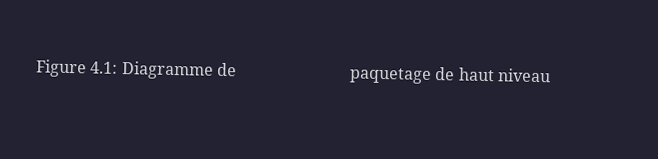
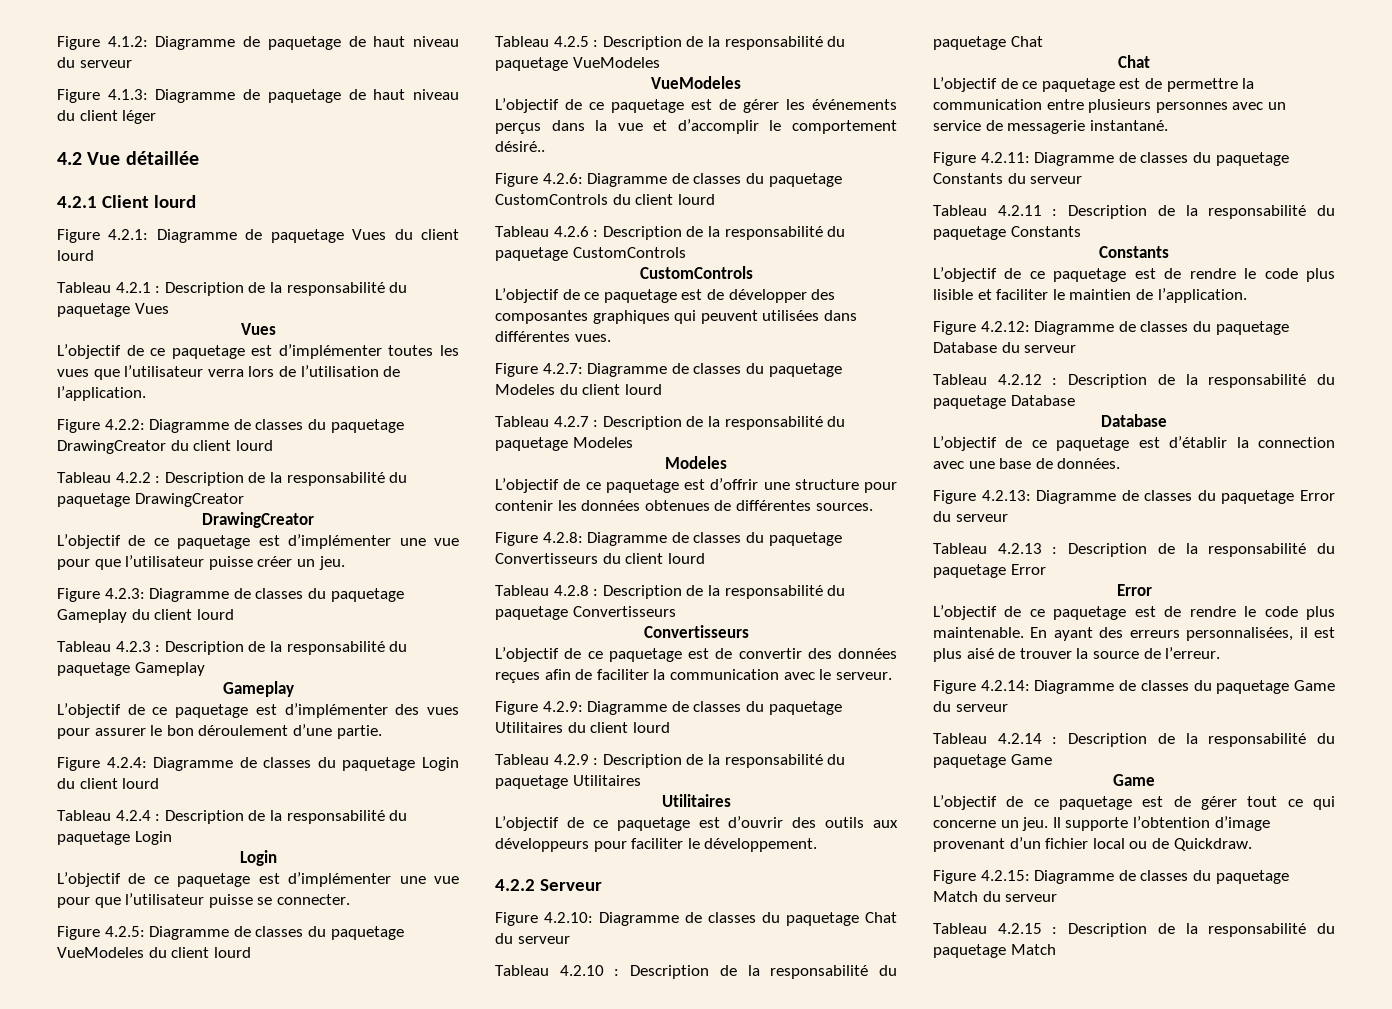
[36,59,551,84] Figure 4.1: Diagramme de paquetage de haut niveau -> [57,36,460,50] [57,57,132,68] [57,89,460,103] [57,110,157,124] [57,151,199,165] [57,195,196,208] [57,229,459,243] [57,250,94,261] [57,282,408,296] [57,303,169,317] [240,323,276,335] [57,344,459,359] [57,365,401,380] [57,386,146,401] [57,419,404,433] [57,440,273,454] [57,472,408,486] [57,493,244,507] [202,512,314,528] [57,534,459,549] [57,555,345,570] [57,588,404,602] [57,609,234,623] [57,641,408,655] [57,662,205,676] [222,681,294,697] [57,703,460,718] [57,724,382,739] [57,757,459,771] [57,778,160,789] [57,810,408,824] [57,831,172,845] [239,850,277,866] [57,872,459,887] [57,893,350,908] [57,926,404,940] [57,947,251,958] [495,36,846,50] [495,57,660,71] [651,76,741,89] [495,98,897,113] [495,119,897,134] [495,141,545,152] [495,173,842,187] [495,194,715,205] [495,226,846,240] [495,247,686,261] [639,266,753,279] [495,288,836,303] [495,310,857,324] [495,331,611,342] [495,363,842,377] [495,384,662,395] [495,416,846,430] [495,437,633,451] [665,456,727,469] [495,478,897,493] [495,500,873,511] [495,532,842,546] [495,553,705,564] [495,585,846,599] [495,606,676,620] [643,625,749,638] [495,647,897,662] [495,669,892,683] [495,701,842,715] [495,722,670,733] [495,754,846,768] [495,775,641,789] [661,794,731,807] [495,816,898,831] [495,838,818,852] [495,879,602,891] [495,912,897,926] [495,933,570,944] [495,965,897,979] [933,36,1043,50] [1118,55,1150,68] [933,77,1255,92] [933,99,1286,113] [933,120,1168,134] [933,152,1289,166] [933,173,1083,184] [933,205,1335,219] [933,226,1081,240] [1099,246,1169,258] [933,267,1335,282] [933,288,1247,303] [933,321,1289,335] [933,342,1077,353] [933,374,1335,388] [933,395,1075,409] [1101,414,1167,427] [933,436,1335,451] [933,458,1121,469] [933,490,1335,504] [933,511,1008,522] [933,543,1335,557] [933,564,1046,578] [1116,584,1152,596] [933,605,1335,620] [933,627,1335,641] [933,647,1221,662] [933,680,1335,694] [933,701,1008,712] [933,733,1335,747] [933,754,1052,768] [1113,774,1155,786] [933,795,1335,810] [933,816,1270,831] [933,837,1252,852] [933,870,1289,884] [933,891,1058,902] [933,923,1335,937] [933,944,1056,958] Figure 4.1.2: Diagramme de paquetage de haut niveau du serveur // Figure 4.1.3: Diagramme de paquetage de haut niveau du client léger // 4.2 Vue détaillée // 4.2.1 Client lourd // Figure 4.2.1: Diagramme de paquetage Vues du client lourd // Tableau 4.2.1 : Description de la responsabilité du paquetage Vues // Vues // L’objectif de ce paquetage est d’implémenter toutes les vues que l’utilisateur verra lors de l’utilisation de l’application. // Figure 4.2.2: Diagramme de classes du paquetage DrawingCreator du client lourd // Tableau 4.2.2 : Description de la responsabilité du paquetage DrawingCreator // DrawingCreator // L’objectif de ce paquetage est d’implémenter une vue pour que l’utilisateur puisse créer un jeu. // Figure 4.2.3: Diagramme de classes du paquetage Gameplay du client lourd // Tableau 4.2.3 : Description de la responsabilité du paquetage Gameplay // Gameplay // L’objectif de ce paquetage est d’implémenter des vues pour assurer le bon déroulement d’une partie. // Figure 4.2.4: Diagramme de classes du paquetage Login du client lourd // Tableau 4.2.4 : Description de la responsabilité du paquetage Login // Login // L’objectif de ce paquetage est d’implémenter une vue pour que l’utilisateur puisse se connecter. // Figure 4.2.5: Diagramme de classes du paquetage VueModeles du client lourd // Tableau 4.2.5 : Description de la responsabilité du paquetage VueModeles // VueModeles // L’objectif de ce paquetage est de gérer les événements perçus dans la vue et d’accomplir le comportement désiré.. // Figure 4.2.6: Diagramme de classes du paquetage CustomControls du client lourd // Tableau 4.2.6 : Description de la responsabilité du paquetage CustomControls // CustomControls // L’objectif de ce paquetage est de développer des composantes graphiques qui peuvent utilisées dans différentes vues. // Figure 4.2.7: Diagramme de classes du paquetage Modeles du client lourd // Tableau 4.2.7 : Description de la responsabilité du paquetage Modeles // Modeles // L’objectif de ce paquetage est d’offrir une structure pour contenir les données obtenues de différentes sources. // Figure 4.2.8: Diagramme de classes du paquetage Convertisseurs du client lourd // Tableau 4.2.8 : Description de la responsabilité du paquetage Convertisseurs // Convertisseurs // L’objectif de ce paquetage est de convertir des données reçues afin de faciliter la communication avec le serveur. // Figure 4.2.9: Diagramme de classes du paquetage Utilitaires du client lourd // Tableau 4.2.9 : Description de la responsabilité du paquetage Utilitaires // Utilitaires // L’objectif de ce paquetage est d’ouvrir des outils aux développeurs pour faciliter le développement. // 4.2.2 Serveur // Figure 4.2.10: Diagramme de classes du paquetage Chat du serveur // Tableau 4.2.10 : Description de la responsabilité du paquetage Chat // Chat // L’objectif de ce paquetage est de permettre la communication entre plusieurs personnes avec un service de messagerie instantané. // Figure 4.2.11: Diagramme de classes du paquetage Constants du serveur // Tableau 4.2.11 : Description de la responsabilité du paquetage Constants // Constants // L’objectif de ce paquetage est de rendre le code plus lisible et faciliter le maintien de l’application. // Figure 4.2.12: Diagramme de classes du paquetage Database du serveur // Tableau 4.2.12 : Description de la responsabilité du paquetage Database // Database // L’objectif de ce paquetage est d’établir la connection avec une base de données. // Figure 4.2.13: Diagramme de classes du paquetage Error du serveur // Tableau 4.2.13 : Description de la responsabilité du paquetage Error // Error // L’objectif de ce paquetage est de rendre le code plus maintenable. En ayant des erreurs personnalisées, il est plus aisé de trouver la source de l’erreur. // Figure 4.2.14: Diagramme de classes du paquetage Game du serveur // Tableau 4.2.14 : Description de la responsabilité du paquetage Game // Game // L’objectif de ce paquetage est de gérer tout ce qui concerne un jeu. Il supporte l’obtention d’image provenant d’un fichier local ou de Quickdraw. // Figure 4.2.15: Diagramme de classes du paquetage Match du serveur // Tableau 4.2.15 : Description de la responsabilité du paquetage Match

